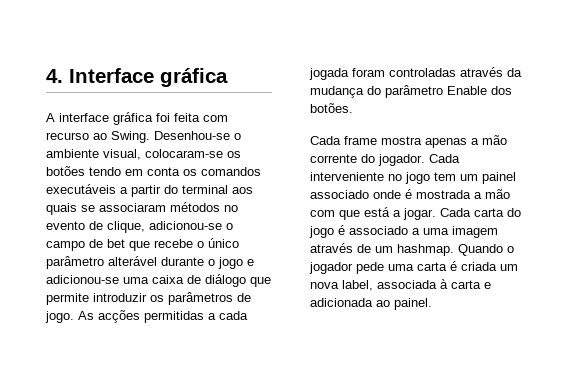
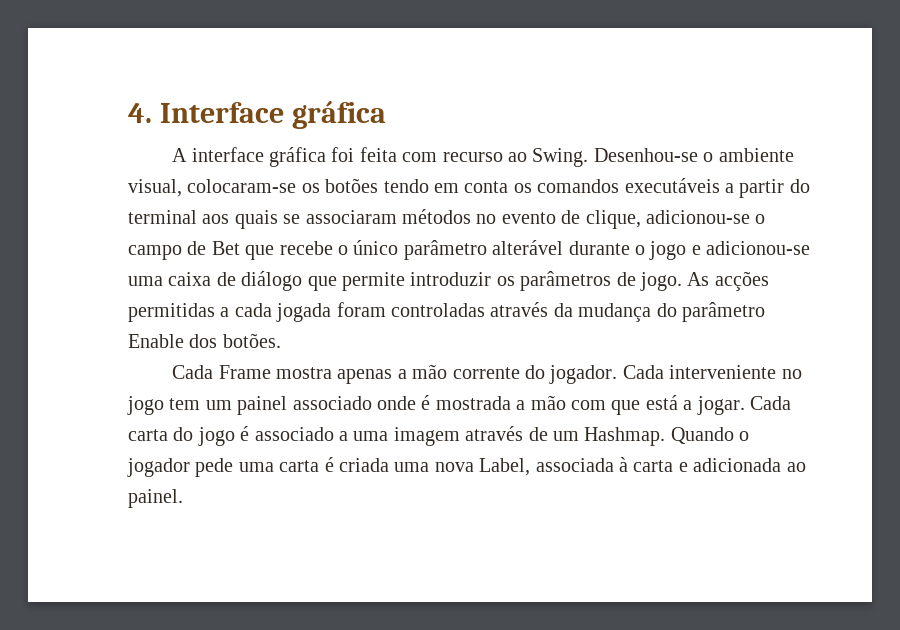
[107,239,125,248] bet -> [211,241,240,255] Bet
[344,136,377,145] frame -> [218,365,271,379] Frame
[397,244,454,256] hashmap. -> [584,427,666,446] Hashmap.
[500,264,518,271] [310,280,373,291] um nova label, -> [394,458,531,476] uma nova Label,

